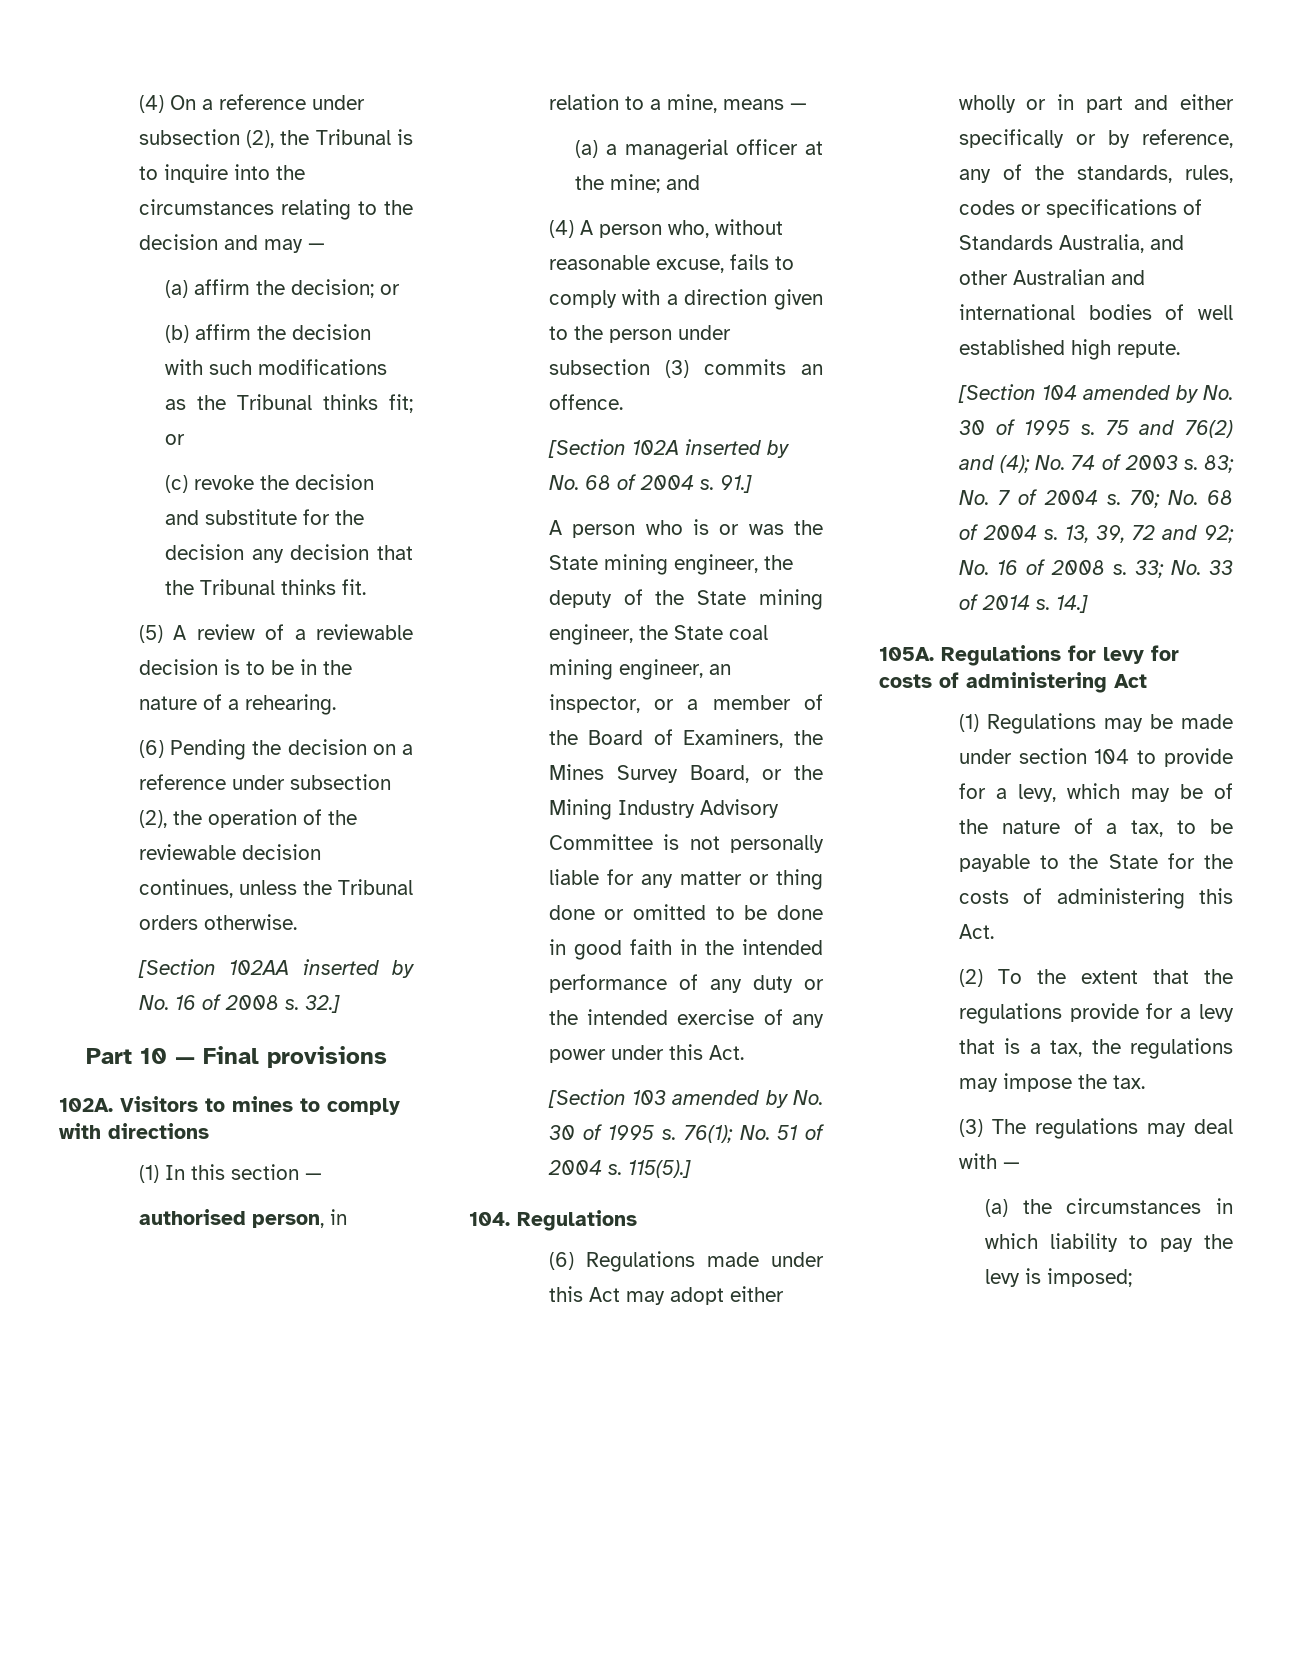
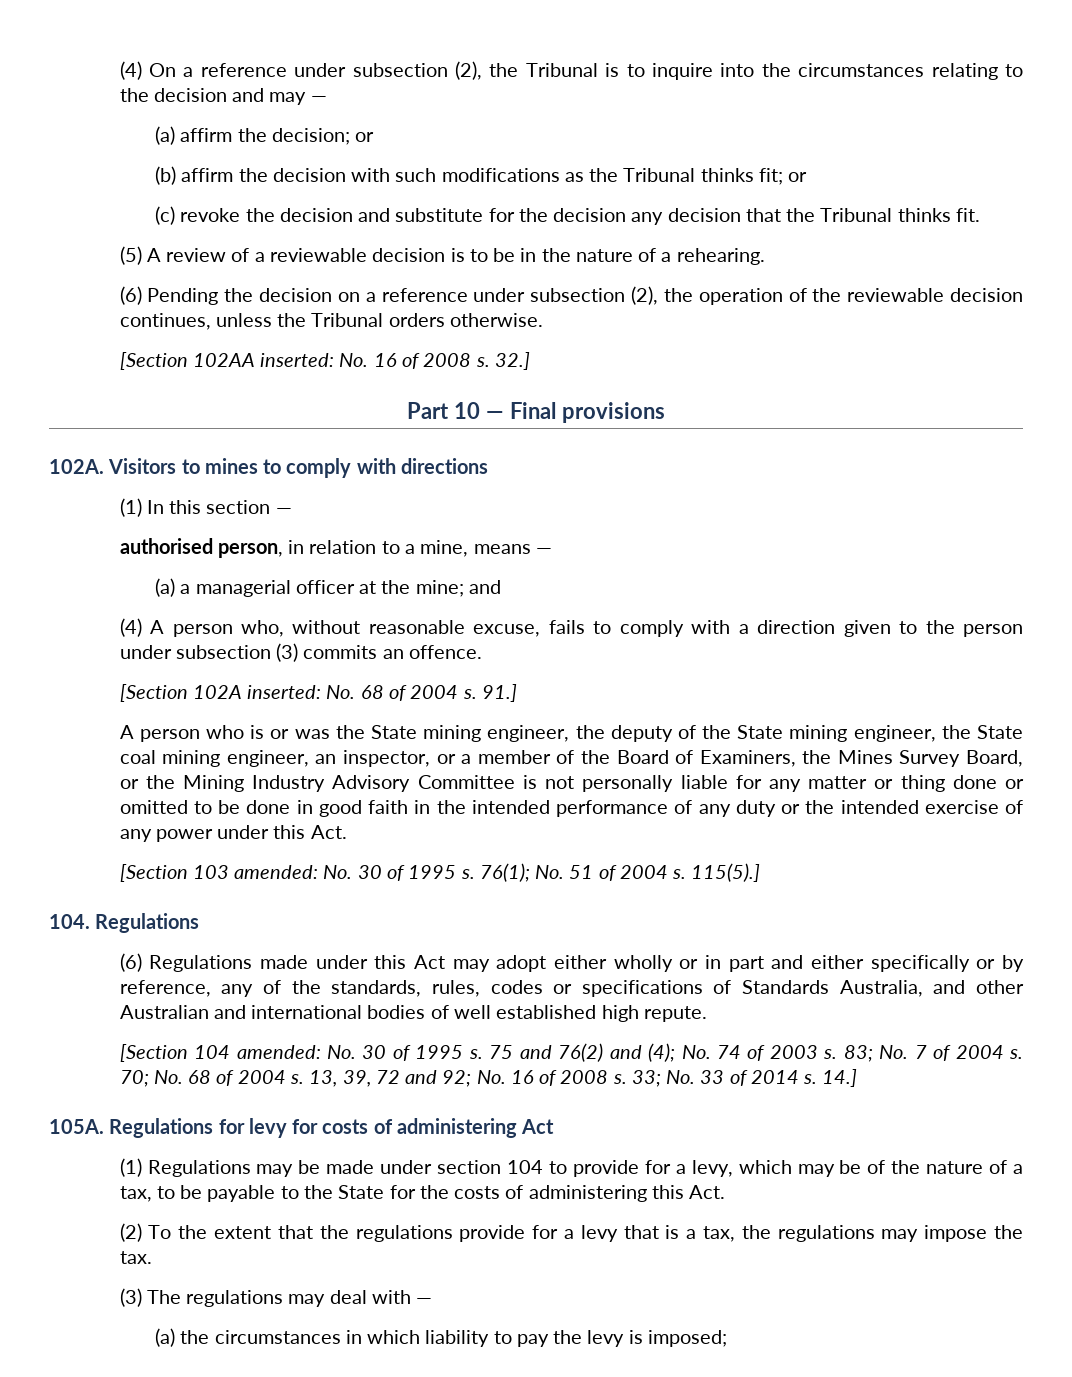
[302,959,415,978] inserted by -> [260,353,335,367] inserted:
[684,439,790,458] inserted by -> [247,685,322,699] inserted:
[672,1090,789,1108] amended by -> [234,865,319,879] amended:
[1082,385,1199,403] amended by -> [236,1045,321,1059] amended:

